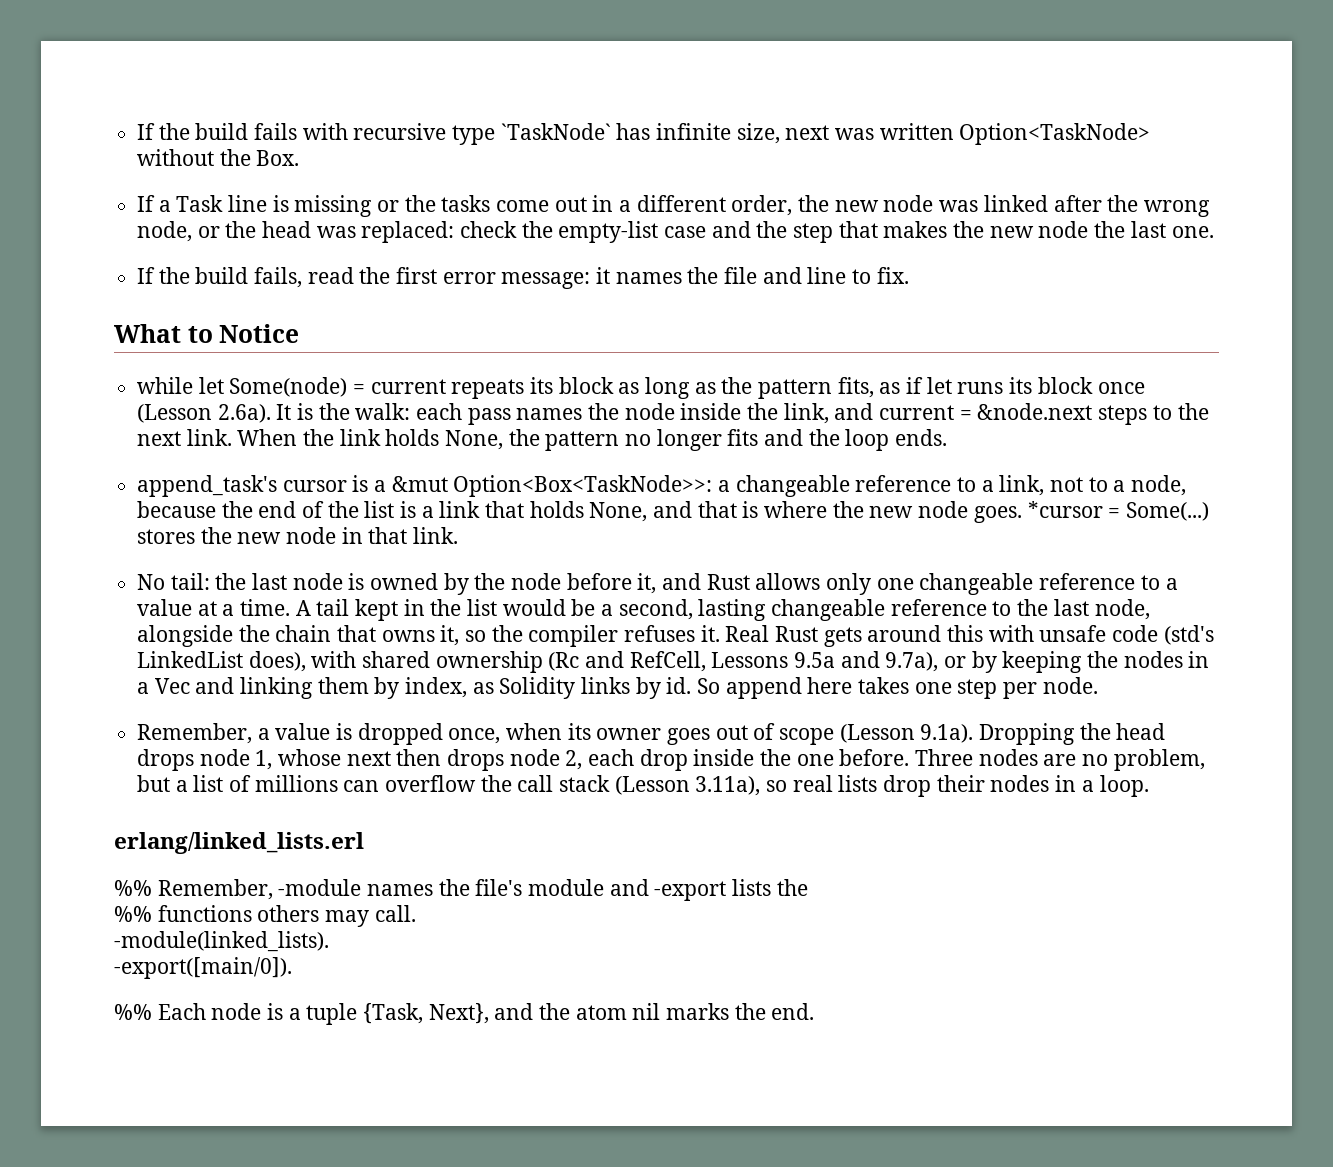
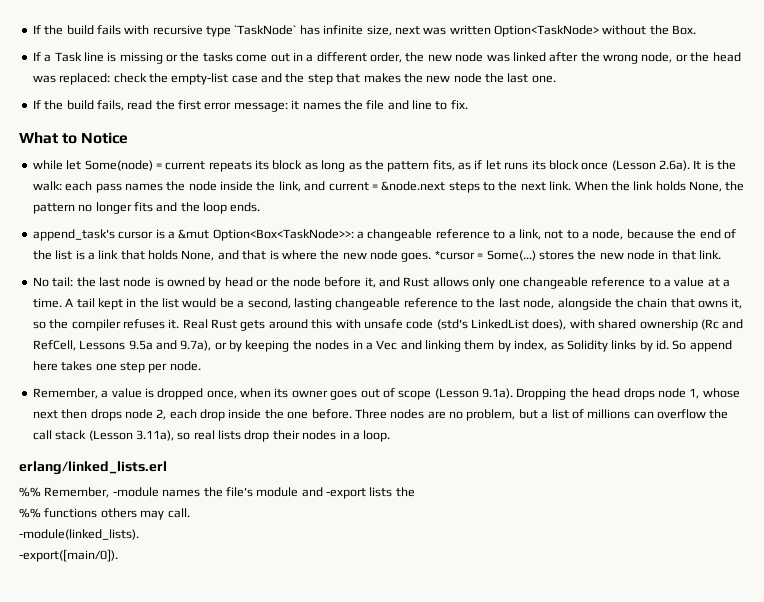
(469, 584) none -> [224,277,269,287] head or
[114,1003,815,1025] // %% Each node is a tuple {Task, Next}, and the atom nil marks the end. -> (118, 555) none

